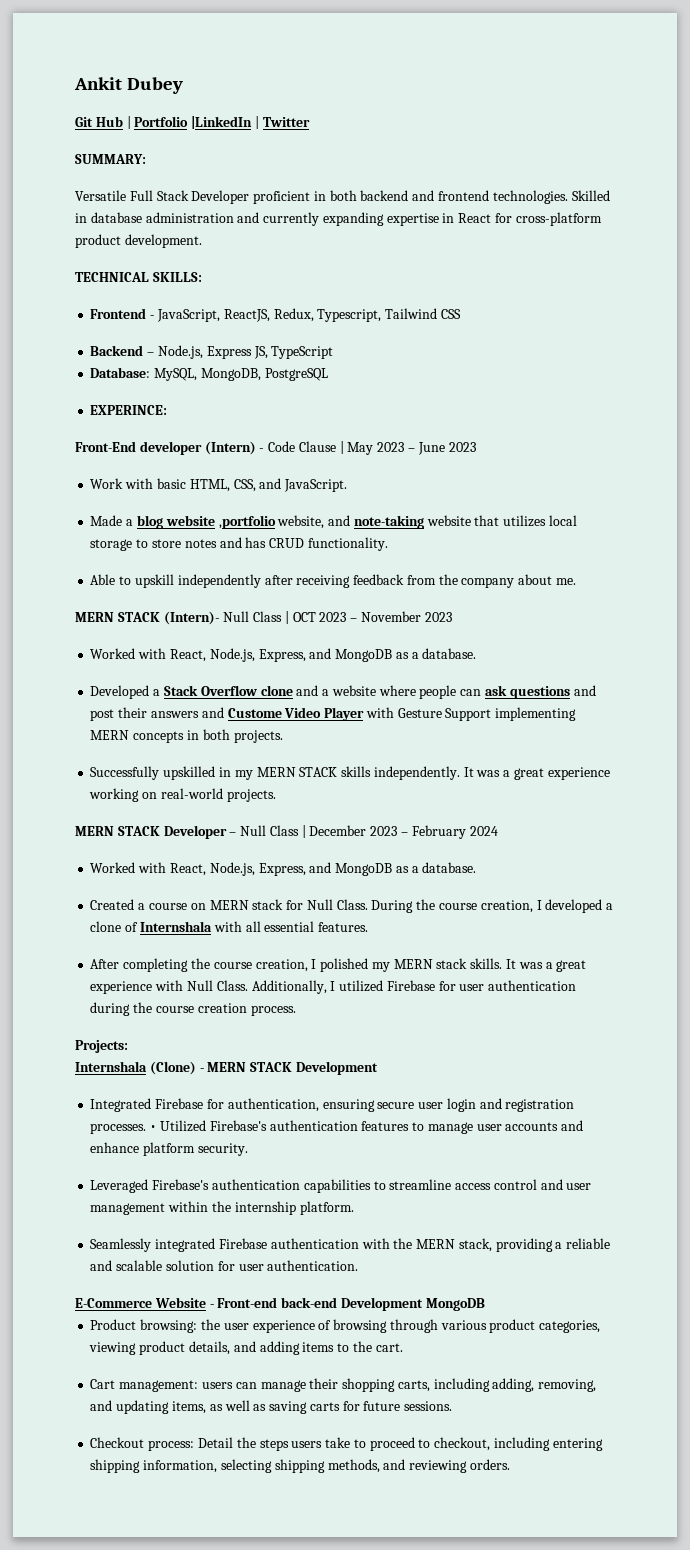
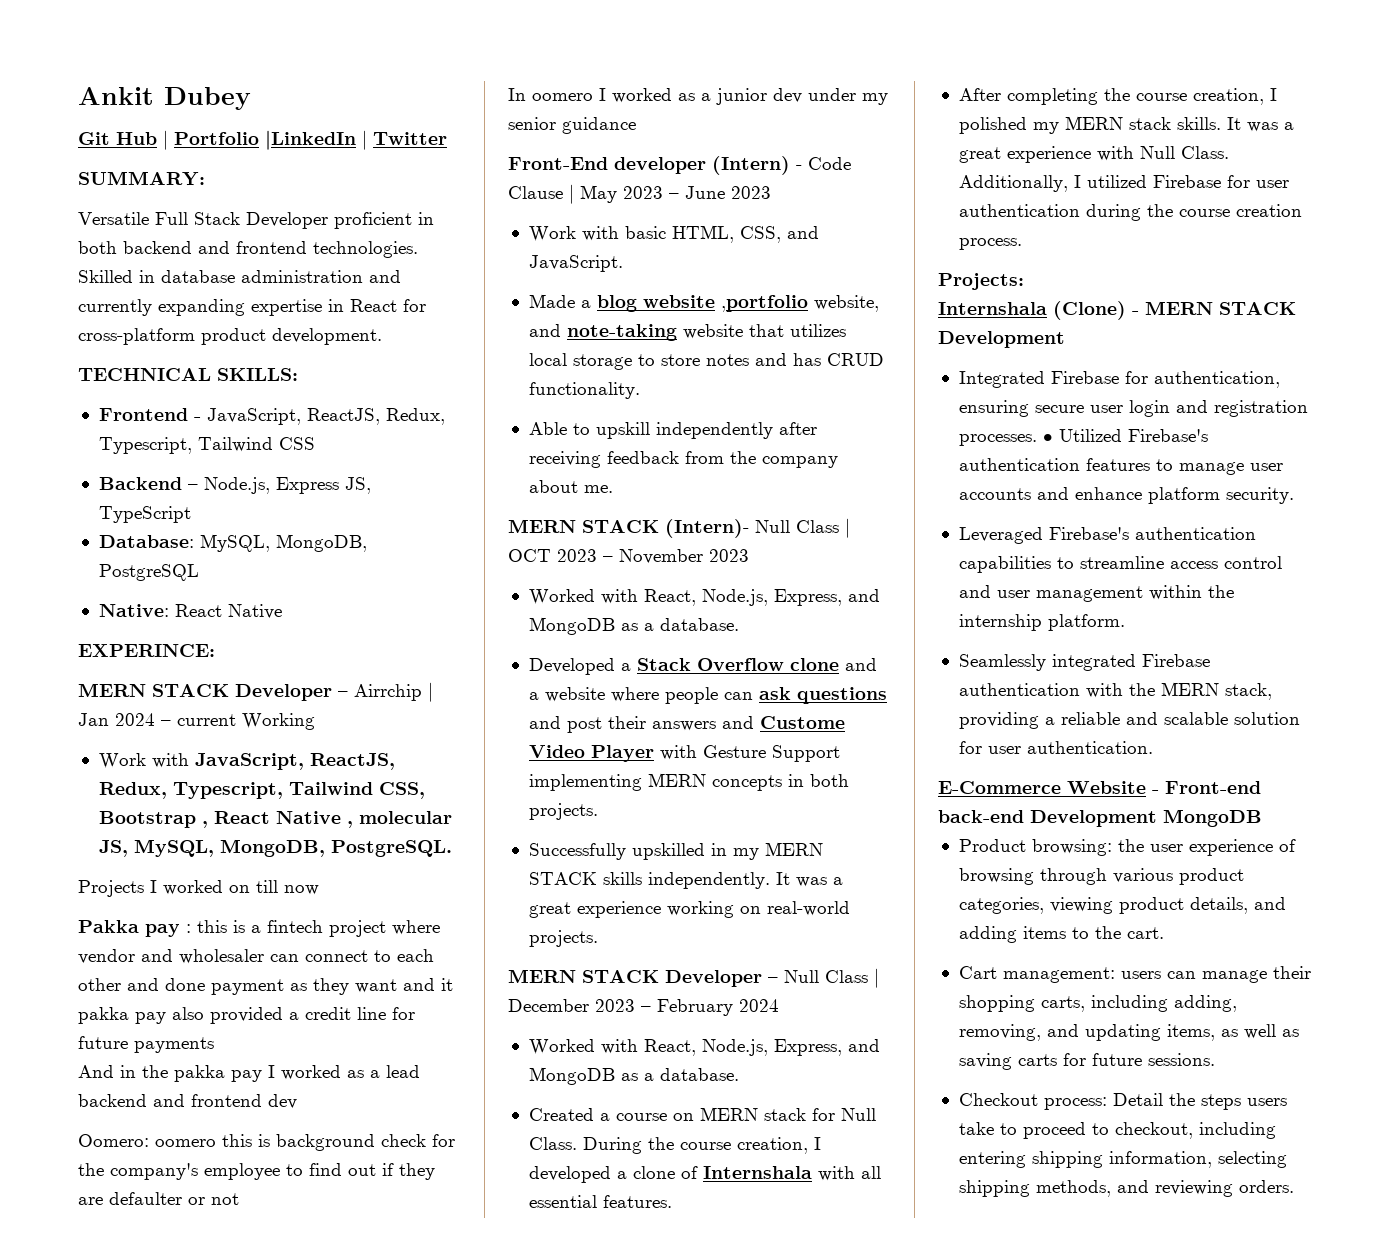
[90,405,168,415] EXPERINCE: -> [98,604,282,619] [78,644,215,657] [78,682,433,702] [78,713,315,730] [98,753,395,770] [98,782,425,799] [98,811,452,828] [98,839,452,857] [78,880,319,897] [78,920,440,937] [78,949,434,964] [78,978,453,995] [78,1007,415,1024] [78,1036,214,1053] [78,1065,420,1082] [78,1094,297,1109] [78,1134,455,1151] [78,1163,435,1180] [78,1192,239,1205] [508,88,888,105] [508,117,636,134] Native: React Native // EXPERINCE: // MERN STACK Developer – Airrchip | Jan 2024 – current Working // Work with JavaScript, ReactJS, Redux, Typescript, Tailwind CSS, Bootstrap , React Native , molecular JS, MySQL, MongoDB, PostgreSQL. // Projects I worked on till now // Pakka pay : this is a fintech project where vendor and wholesaler can connect to each other and done payment as they want and it pakka pay also provided a credit line for future payments // And in the pakka pay I worked as a lead backend and frontend dev // Oomero: oomero this is background check for the company's employee to find out if they are defaulter or not // In oomero I worked as a junior dev under my senior guidance

